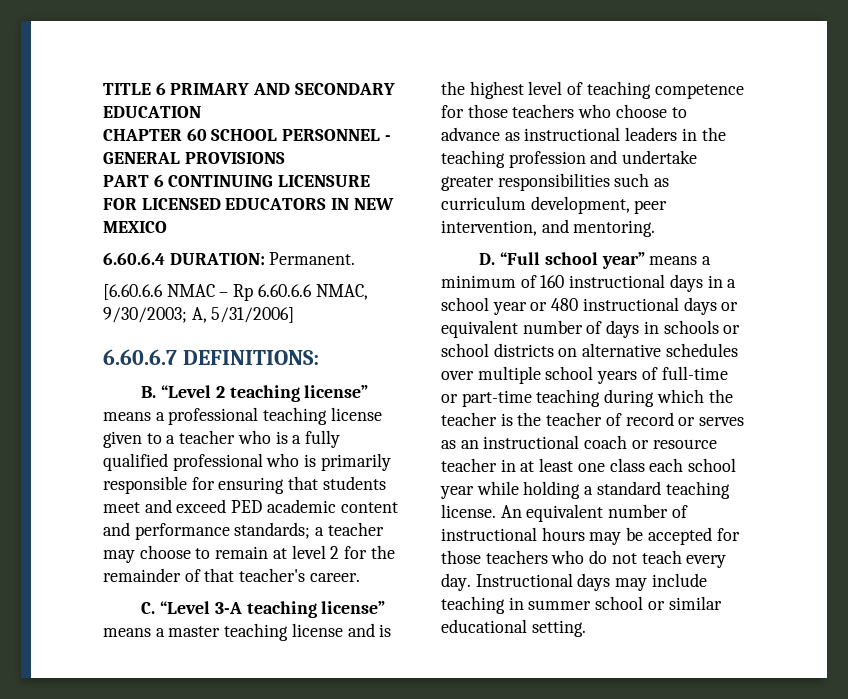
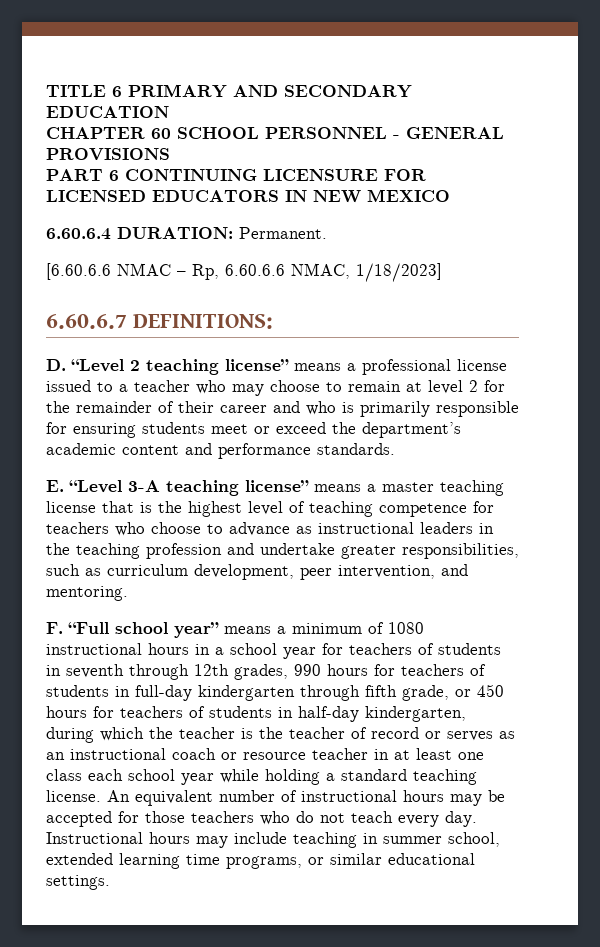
[233,284,254,301] Rp -> [192,264,219,280] Rp,
[103,307,295,323] 9/30/2003; A, 5/31/2006] -> [356,263,442,282] 1/18/2023]
[141,386,157,398] B. -> [46,359,66,371] D.
[263,407,382,425] [103,431,142,448] teaching license given -> [457,359,507,371] [46,380,91,392] license issued
[275,430,341,448] [103,453,391,471] [103,476,386,494] [103,499,398,513] [103,522,384,540] is a fully qualified professional who is primarily responsible for ensuring that students meet and exceed PED academic content and performance standards; a teacher -> (226, 387) none
[204,568,360,582] [141,602,156,614] that teacher's career. // C. -> [178,401,519,417] [46,422,461,438] [46,443,395,459] [46,480,64,492] their career and who is primarily responsible for ensuring students meet or exceed the department’s academic content and performance standards. // E.
[347,623,375,637] and -> [102,501,134,513] that
[467,104,508,118] those -> (494, 507) none
[497,173,610,191] responsibilities -> [402,543,519,559] responsibilities,
[479,253,496,265] D. -> [46,622,63,634] F.
[540,274,703,292] 160 instructional days -> [388,622,424,634] [46,643,189,655] 1080 instructional hours
[530,297,739,315] [441,320,741,338] [441,343,738,357] [441,366,728,384] [441,389,601,407] or 480 instructional days or equivalent number of days in schools or school districts on alternative schedules over multiple school years of full-time or part-time teaching -> [322,643,501,655] [46,664,486,680] [46,684,504,701] [46,706,466,722] for teachers of students in seventh through 12th grades, 990 hours for teachers of students in full-day kindergarten through fifth grade, or 450 hours for teachers of students in half-day kindergarten,
[577,573,611,591] days -> [149,832,190,844] hours
[595,596,644,610] school -> [448,832,500,847] [46,853,302,869] school, extended learning time programs,
[531,620,586,637] setting. -> [46,875,110,890] settings.

